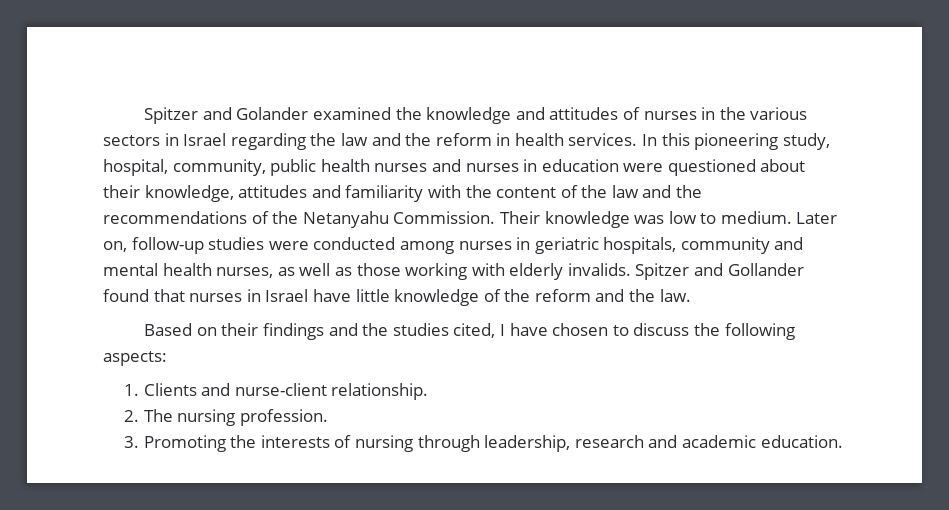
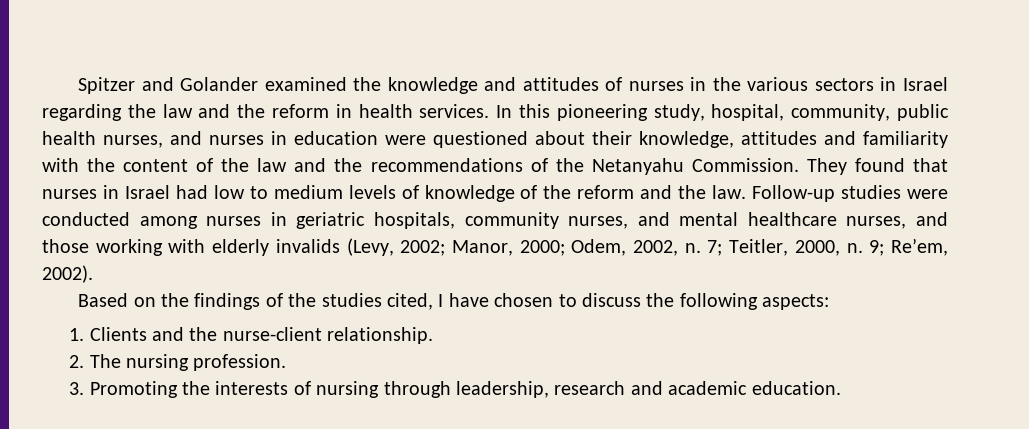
[374,163,428,172] nurses -> [103,135,163,148] nurses,
[499,211,838,228] [103,237,204,254] Their knowledge was low to medium. Later on, follow-up -> [806,158,949,175] [42,185,836,202] They found that nurses in Israel had low to medium levels of knowledge of the reform and the law. Follow-up
(770, 245) none -> [568,216,629,229] nurses,
[162,263,804,280] [103,289,691,306] health nurses, as well as those working with elderly invalids. Spitzer and Gollander found that nurses in Israel have little knowledge of the reform and the law. -> [747,212,949,229] [42,238,949,256] [42,265,93,283] healthcare nurses, and those working with elderly invalids (Levy, 2002; Manor, 2000; Odem, 2002, n. 7; Teitler, 2000, n. 9; Re’em, 2002).
[221,323,358,340] their findings and -> [160,293,283,310] the findings of
(231, 389) none -> [189,327,218,341] the

